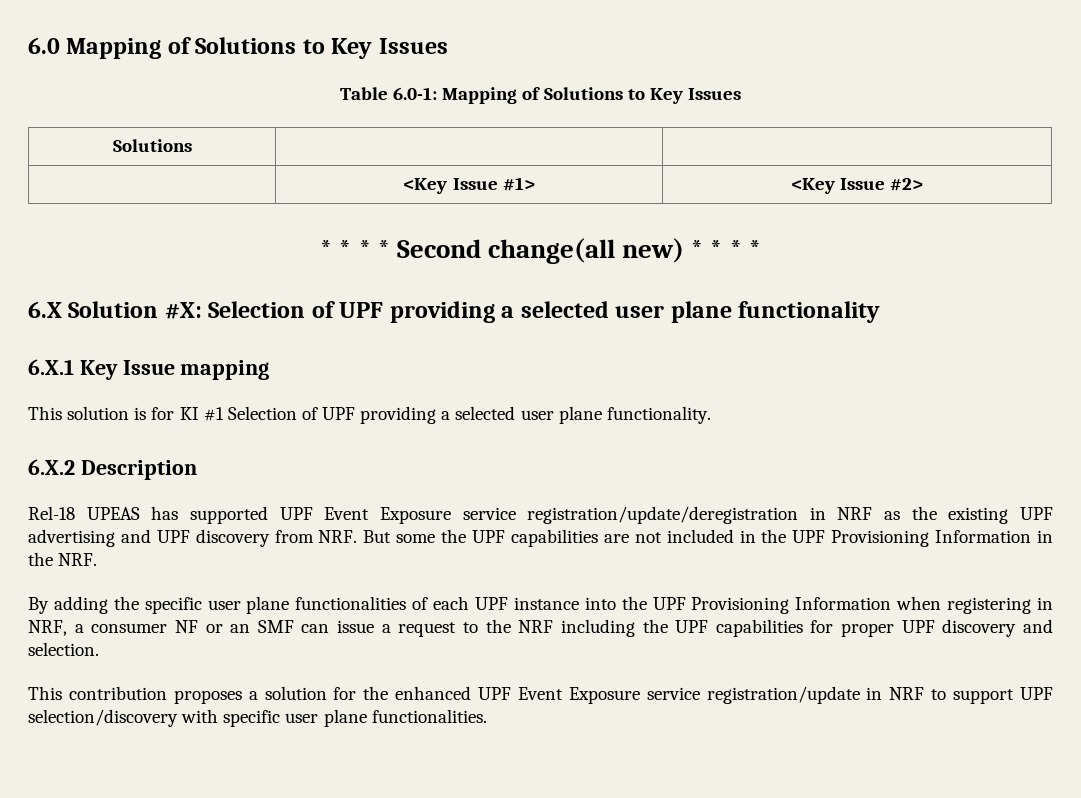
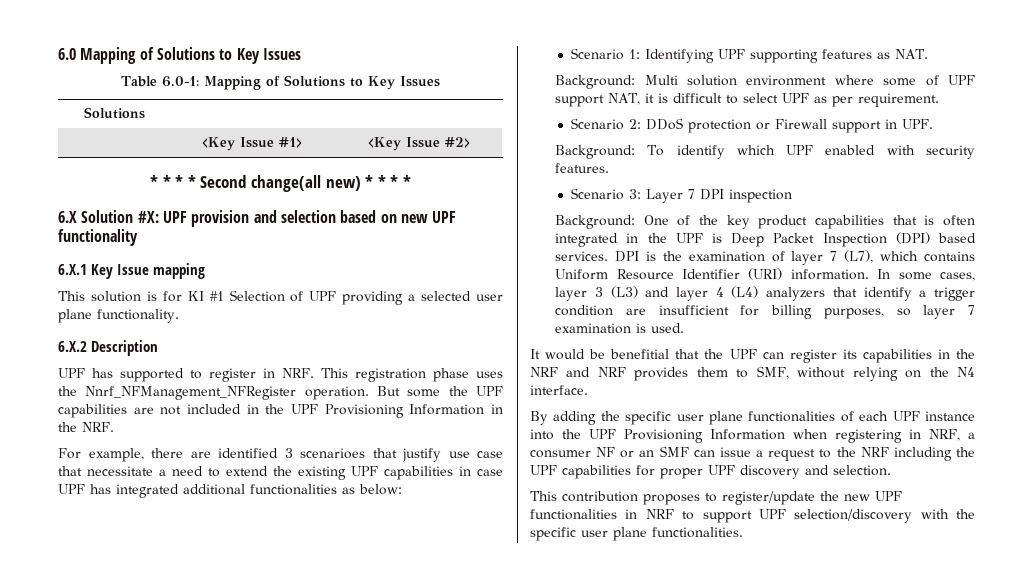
[208,301,732,323] Selection of UPF providing a selected user plane -> [162,210,457,227] UPF provision and selection based on new UPF
[28,506,1053,524] [28,529,358,547] Rel-18 UPEAS has supported UPF Event Exposure service registration/update/deregistration in NRF as the existing UPF advertising and UPF discovery from NRF. -> [58,368,503,382] [58,386,369,400] UPF has supported to register in NRF. This registration phase uses the Nnrf_NFManagement_NFRegister operation.
(98, 559) none -> [58,448,503,462] [58,466,503,480] [58,484,402,498] [570,48,928,63] [555,75,975,89] [555,93,940,107] [570,118,933,133] [555,145,975,159] [555,163,610,173] [570,188,792,203] [555,215,975,229] [555,232,976,247] [555,250,975,265] [555,268,975,281] [555,286,975,301] [555,305,975,319] [555,323,685,334] [530,349,975,363] [530,366,976,381] [530,385,588,395] // For example, there are identified 3 scenarioes that justify use case that necessitate a need to extend the existing UPF capabilities in case UPF has integrated additional functionalities as below: // Scenario 1: Identifying UPF supporting features as NAT. // Background: Multi solution environment where some of UPF support NAT, it is difficult to select UPF as per requirement. // Scenario 2: DDoS protection or Firewall support in UPF. // Background: To identify which UPF enabled with security features. // Scenario 3: Layer 7 DPI inspection // Background: One of the key product capabilities that is often integrated in the UPF is Deep Packet Inspection (DPI) based services. DPI is the examination of layer 7 (L7), which contains Uniform Resource Identifier (URI) information. In some cases, layer 3 (L3) and layer 4 (L4) analyzers that identify a trigger condition are insufficient for billing purposes, so layer 7 examination is used. // It would be benefitial that the UPF can register its capabilities in the NRF and NRF provides them to SMF, without relying on the N4 interface.
[248,686,860,704] a solution for the enhanced UPF Event Exposure service registration/update -> [705,491,902,505] [530,509,617,520] to register/update the new UPF functionalities
(219, 716) none -> [956,509,975,519] the

